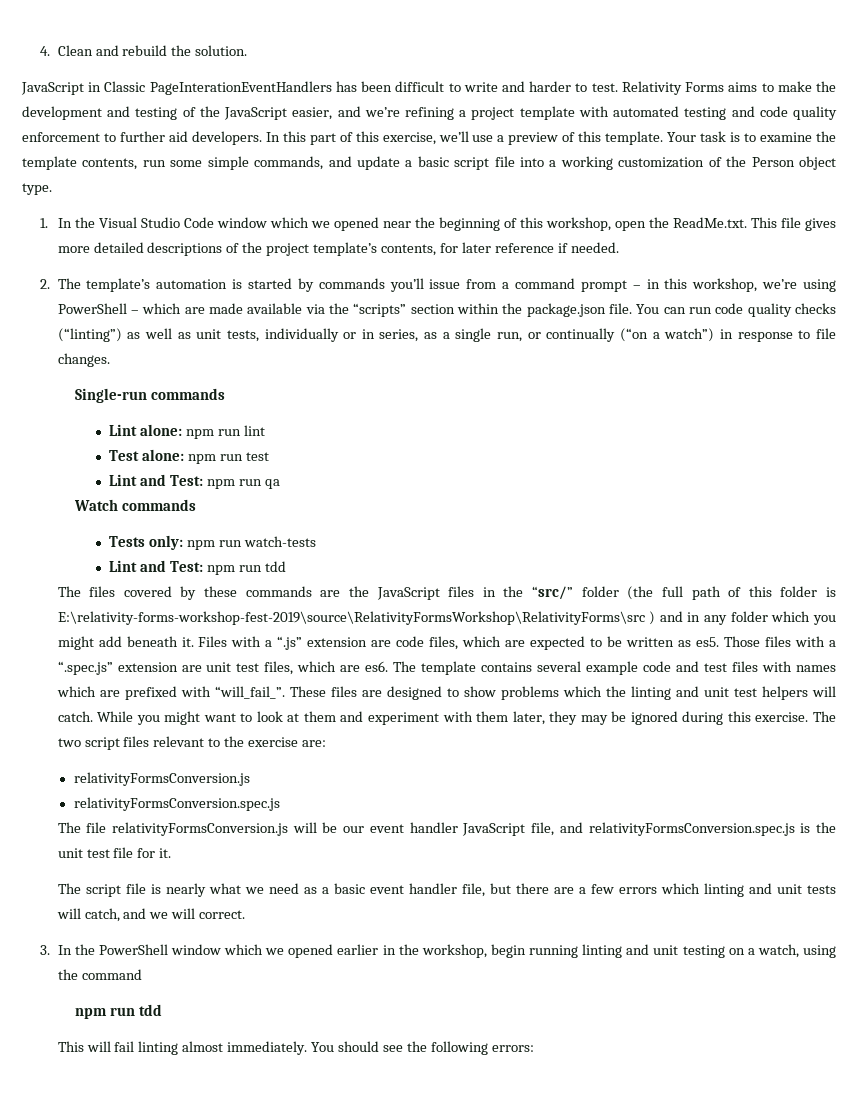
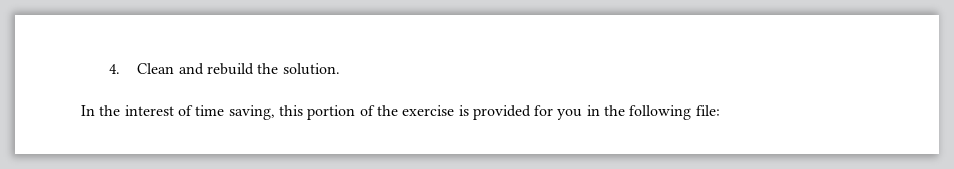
[21,81,836,95] [22,106,837,120] [22,131,836,145] [22,156,837,170] [22,183,52,195] [39,217,836,231] [57,242,619,256] [39,278,837,292] [57,303,836,317] [57,328,836,342] [57,353,110,367] [75,388,226,403] [109,424,265,439] [109,449,269,464] [109,474,280,489] [74,499,197,511] [109,535,316,550] [109,560,286,575] [57,586,836,600] [57,611,836,625] [57,636,837,650] [57,661,837,675] [56,686,837,700] [57,711,837,725] [57,736,326,750] [73,772,250,786] [73,797,280,811] [57,822,836,836] [57,847,172,858] [57,883,836,897] [56,908,246,922] [39,944,836,958] [57,969,142,980] [75,1004,163,1019] [57,1041,534,1055] JavaScript in Classic PageInterationEventHandlers has been difficult to write and harder to test. Relativity Forms aims to make the development and testing of the JavaScript easier, and we’re refining a project template with automated testing and code quality enforcement to further aid developers. In this part of this exercise, we’ll use a preview of this template. Your task is to examine the template contents, run some simple commands, and update a basic script file into a working customization of the Person object type. // 1. In the Visual Studio Code window which we opened near the beginning of this workshop, open the ReadMe.txt. This file gives more detailed descriptions of the project template’s contents, for later reference if needed. // 2. The template’s automation is started by commands you’ll issue from a command prompt – in this workshop, we’re using PowerShell – which are made available via the “scripts” section within the package.json file. You can run code quality checks (“linting”) as well as unit tests, individually or in series, as a single run, or continually (“on a watch”) in response to file changes. // Single-run commands // Lint alone: npm run lint // Test alone: npm run test // Lint and Test: npm run qa // Watch commands // Tests only: npm run watch-tests // Lint and Test: npm run tdd // The files covered by these commands are the JavaScript files in the “src/” folder (the full path of this folder is E:\relativity-forms-workshop-fest-2019\source\RelativityFormsWorkshop\RelativityForms\src ) and in any folder which you might add beneath it. Files with a “.js” extension are code files, which are expected to be written as es5. Those files with a “.spec.js” extension are unit test files, which are es6. The template contains several example code and test files with names which are prefixed with “will_fail_”. These files are designed to show problems which the linting and unit test helpers will catch. While you might want to look at them and experiment with them later, they may be ignored during this exercise. The two script files relevant to the exercise are: // relativityFormsConversion.js // relativityFormsConversion.spec.js // The file relativityFormsConversion.js will be our event handler JavaScript file, and relativityFormsConversion.spec.js is the unit test file for it. // The script file is nearly what we need as a basic event handler file, but there are a few errors which linting and unit tests will catch, and we will correct. // 3. In the PowerShell window which we opened earlier in the workshop, begin running linting and unit testing on a watch, using the command // npm run tdd // This will fail linting almost immediately. You should see the following errors: -> [81,105,720,120] In the interest of time saving, this portion of the exercise is provided for you in the following file:

